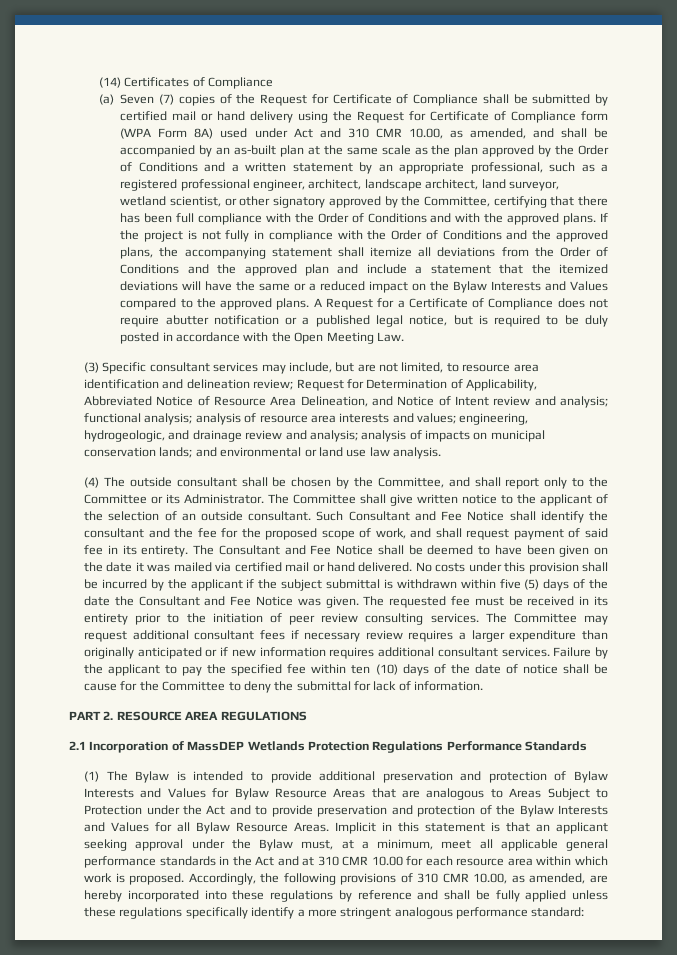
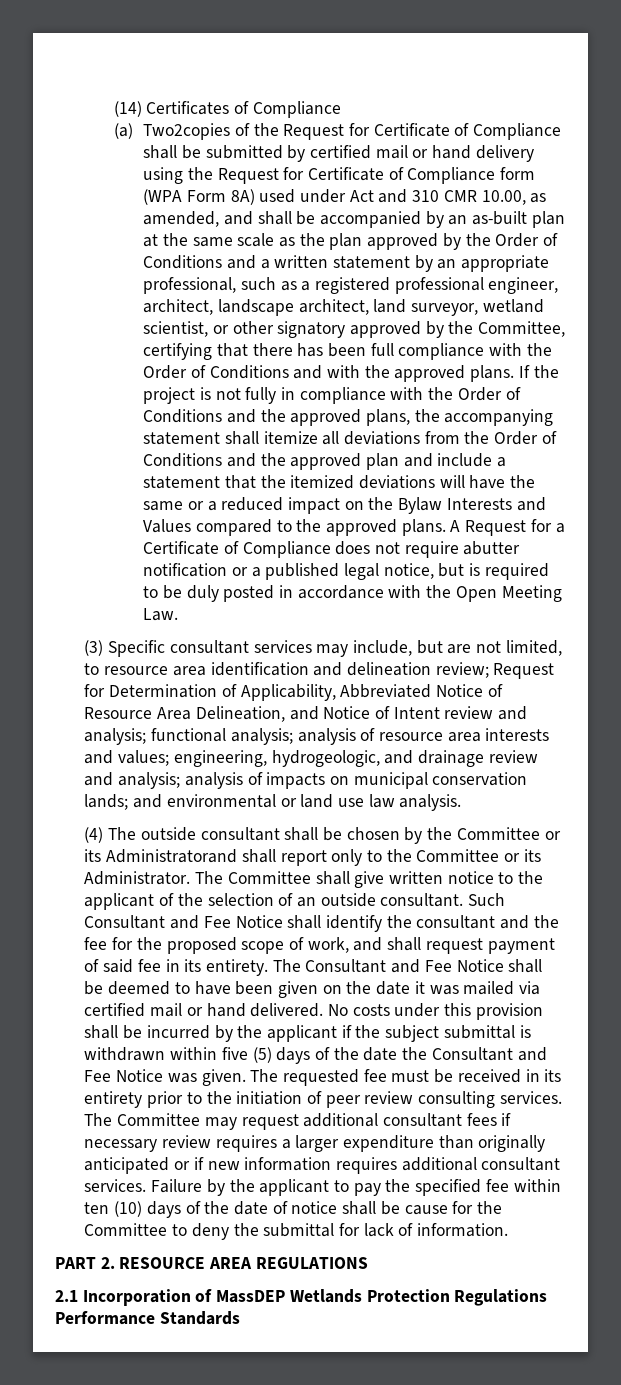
[120,94,215,106] Seven (7) copies -> [143,123,231,140] Two2copies
[377,477,470,488] Committee, and -> [456,827,561,840] [84,849,238,863] Committee or its Administratorand
[84,771,608,783] [84,788,608,800] [84,805,609,817] [84,822,608,834] [84,839,608,851] [84,856,608,868] [84,873,608,885] [84,890,608,902] [84,907,585,919] // (1) The Bylaw is intended to provide additional preservation and protection of Bylaw Interests and Values for Bylaw Resource Areas that are analogous to Areas Subject to Protection under the Act and to provide preservation and protection of the Bylaw Interests and Values for all Bylaw Resource Areas. Implicit in this statement is that an applicant seeking approval under the Bylaw must, at a minimum, meet all applicable general performance standards in the Act and at 310 CMR 10.00 for each resource area within which work is proposed. Accordingly, the following provisions of 310 CMR 10.00, as amended, are hereby incorporated into these regulations by reference and shall be fully applied unless these regulations specifically identify a more stringent analogous performance standard: -> (240, 1318) none

